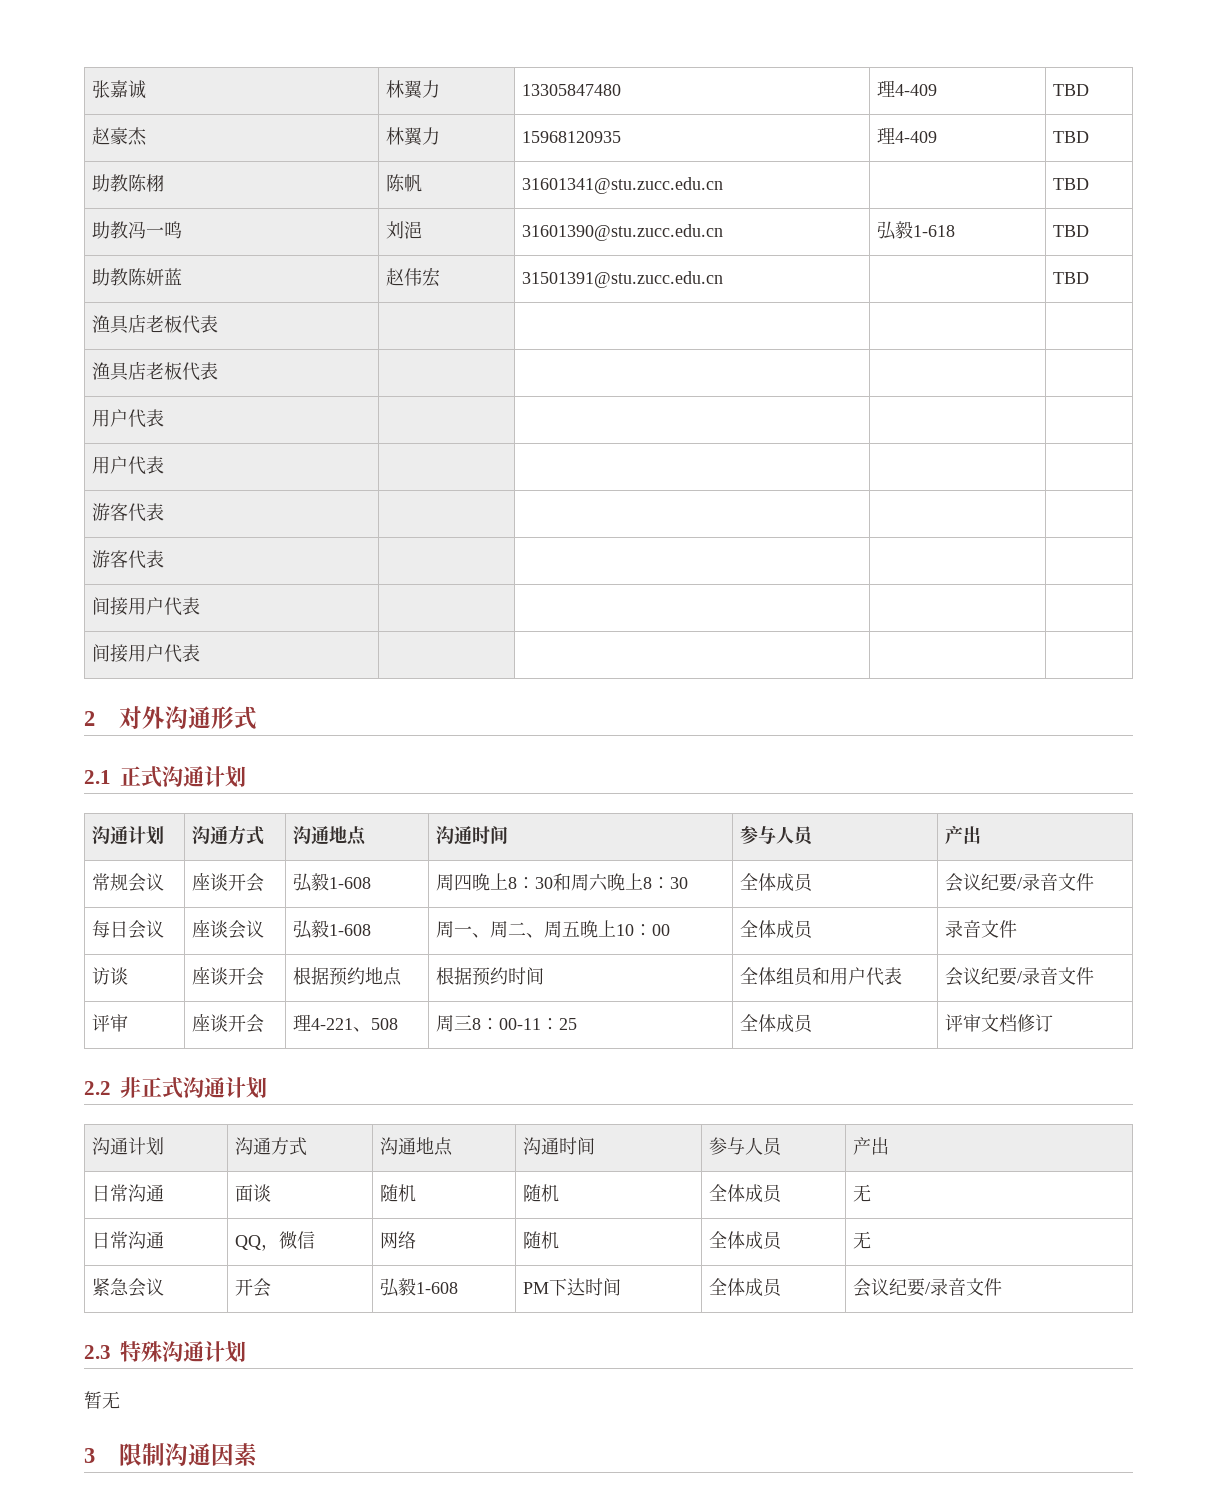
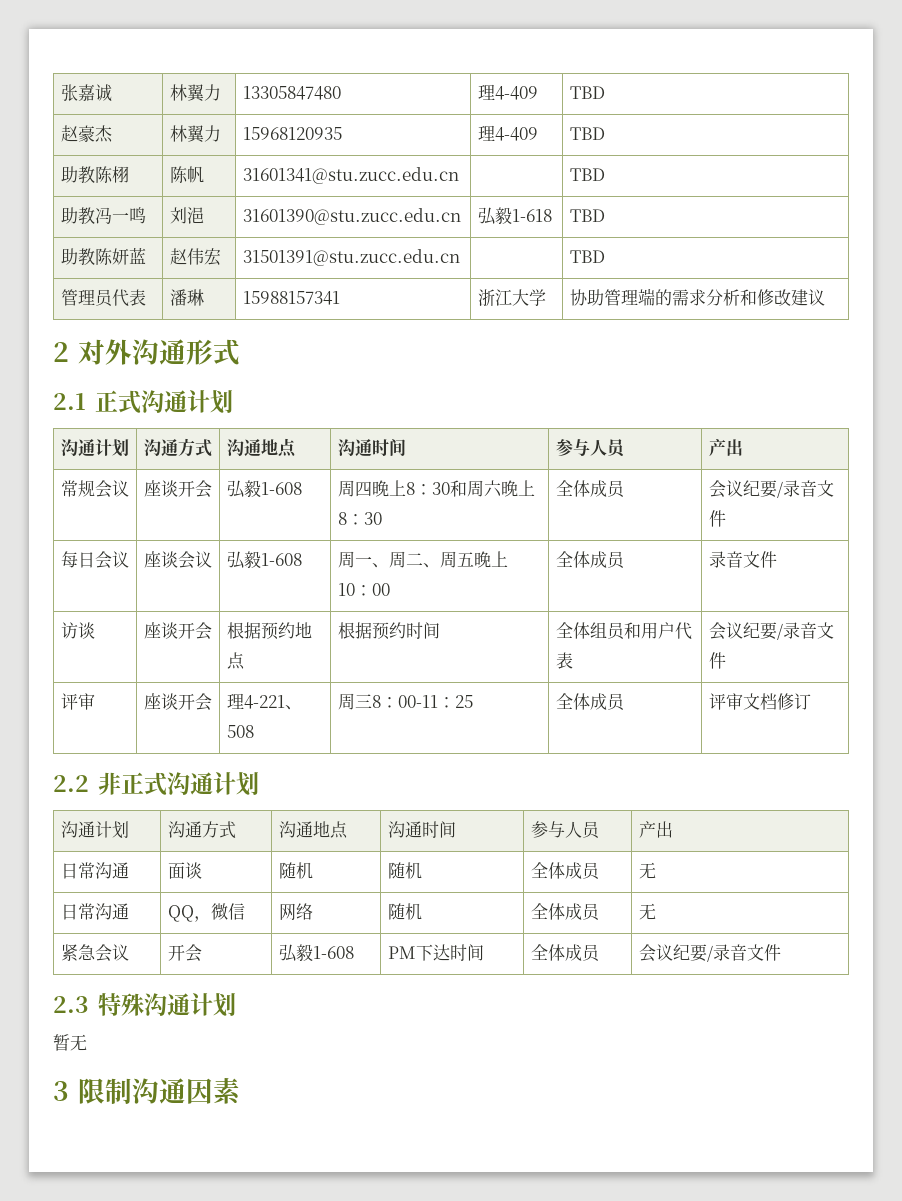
[92,314,219,334] [92,361,219,381] [92,409,165,428] [92,456,165,475] [92,503,165,522] [92,550,165,569] [92,597,201,616] [92,644,201,663] 渔具店老板代表 | | | | // 渔具店老板代表 | | | | // 用户代表 | | | | // 用户代表 | | | | // 游客代表 | | | | // 游客代表 | | | | // 间接用户代表 | | | | // 间接用户代表 | | | | -> [60,289,146,307] [169,289,204,306] [242,291,340,305] [477,289,546,307] [569,288,825,306] 管理员代表 | 潘琳 | 15988157341 | 浙江大学 | 协助管理端的需求分析和修改建议

